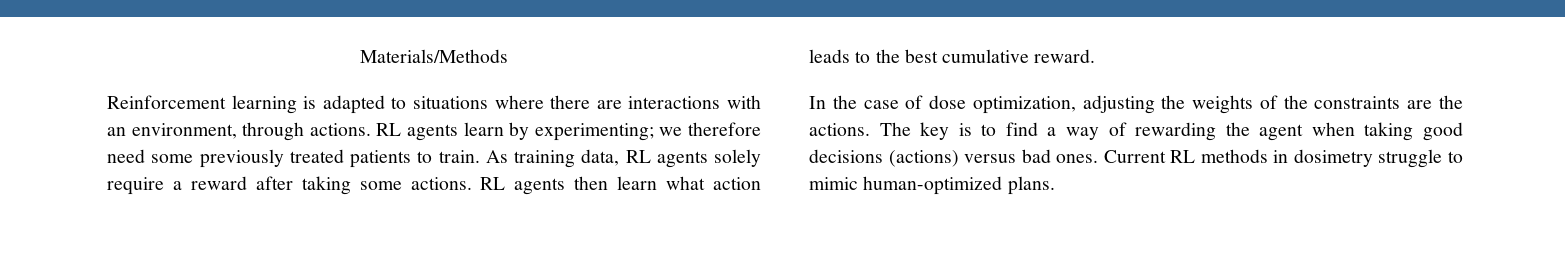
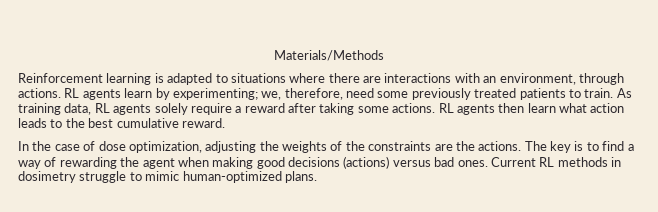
[659,122,762,136] we therefore -> [261,88,343,100] we, therefore,
[1364,122,1414,141] taking -> [212,157,254,169] making

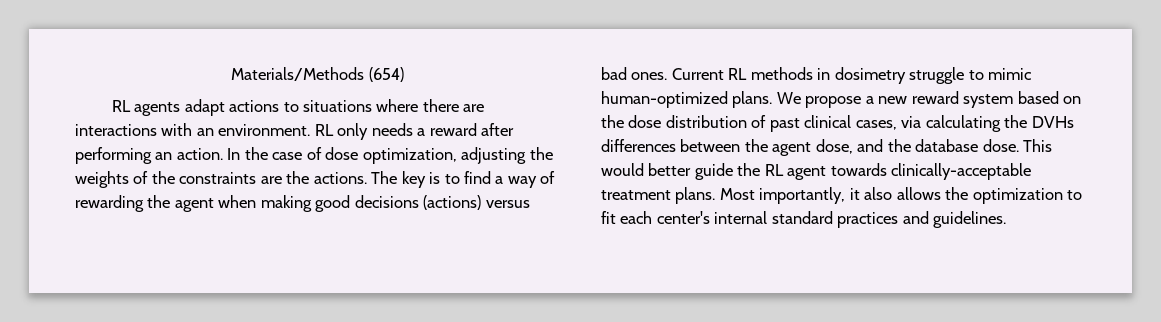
[18,73,213,85] // Reinforcement learning is adapted -> [368,67,404,82] [111,99,280,116] (654) // RL agents adapt actions
[499,73,624,85] [18,88,632,100] [18,103,625,115] [18,118,225,128] environment, through actions. RL agents learn by experimenting; we, therefore, need some previously treated patients to train. As training data, RL agents solely require a reward after taking some actions. RL agents then learn what action leads to the best cumulative reward. // -> [218,123,515,140] [75,147,223,164] environment. RL only needs a reward after performing an action.
(317, 177) none -> [776,91,1082,108] [601,115,1074,132] [601,139,1053,156] [601,163,1032,180] [601,187,1083,204] [601,211,1007,228] We propose a new reward system based on the dose distribution of past clinical cases, via calculating the DVHs differences between the agent dose, and the database dose. This would better guide the RL agent towards clinically-acceptable treatment plans. Most importantly, it also allows the optimization to fit each center's internal standard practices and guidelines.

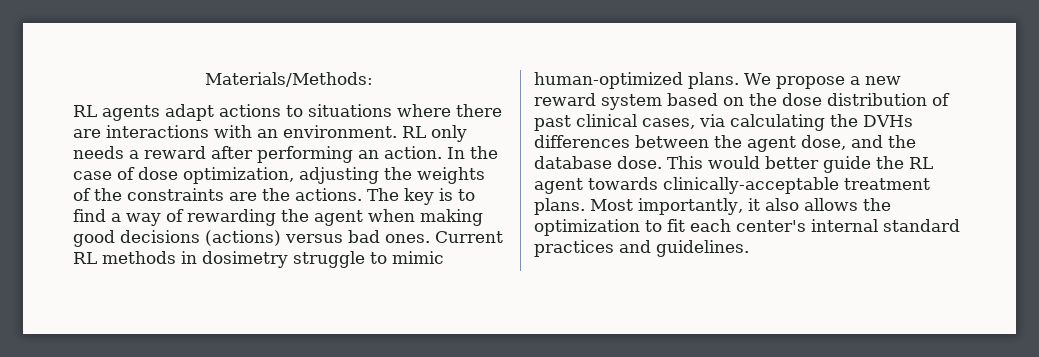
[231,67,404,82] Materials/Methods (654) -> [205,72,373,87] Materials/Methods:

